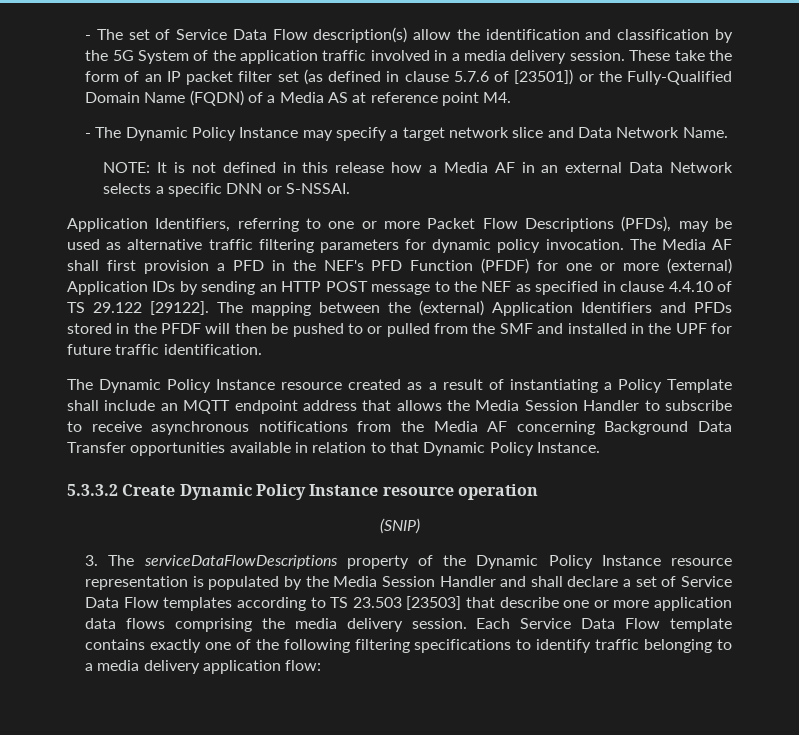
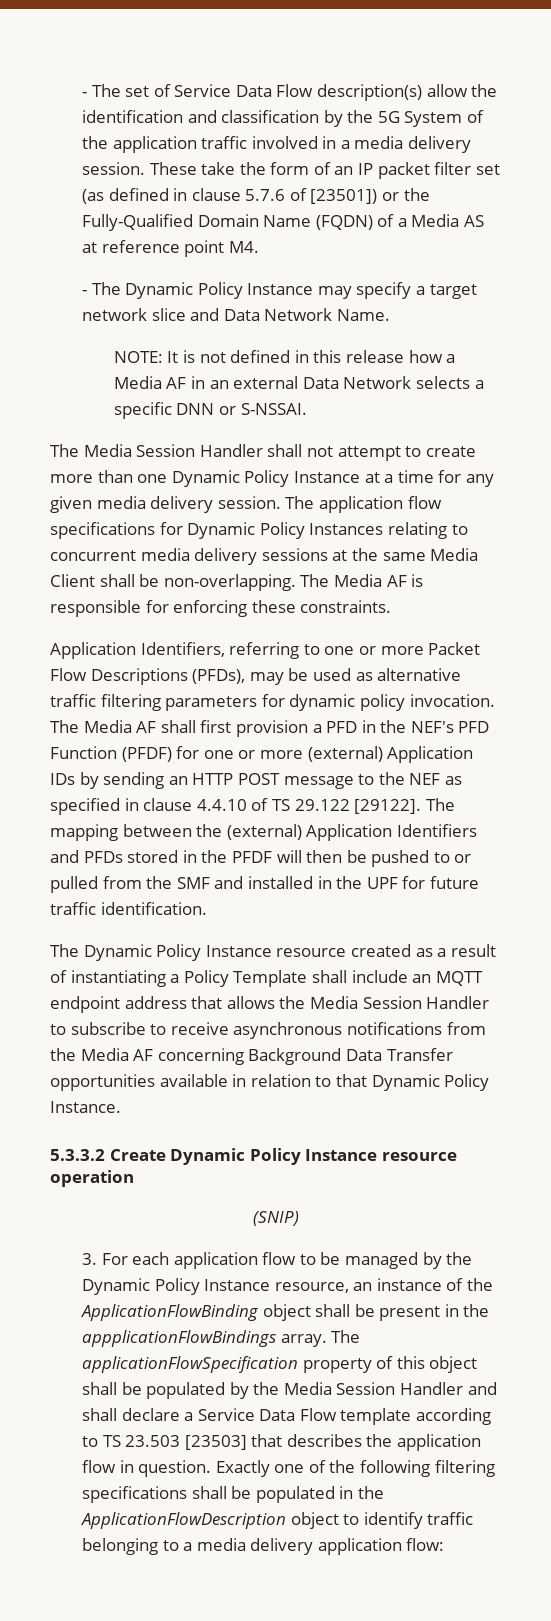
(350, 188) none -> [50,444,476,461] [50,470,494,487] [50,496,442,513] [50,522,468,539] [50,548,479,565] [50,574,424,591] [50,600,392,617] // The Media Session Handler shall not attempt to create more than one Dynamic Policy Instance at a time for any given media delivery session. The application flow specifications for Dynamic Policy Instances relating to concurrent media delivery sessions at the same Media Client shall be non-overlapping. The Media AF is responsible for enforcing these constraints.
[108,555,732,569] [85,576,204,590] The serviceDataFlowDescriptions property of the Dynamic Policy Instance resource representation is -> [101,1252,473,1269] [81,1278,494,1295] [80,1304,490,1321] [81,1330,361,1347] [81,1356,478,1373] [81,1382,142,1395] For each application flow to be managed by the Dynamic Policy Instance resource, an instance of the ApplicationFlowBinding object shall be present in the appplicationFlowBindings array. The applicationFlowSpecification property of this object shall be
[635,576,732,587] [85,597,233,611] set of Service Data Flow templates -> [197,1408,412,1425] Service Data Flow template
[499,597,732,611] [85,618,733,632] [85,639,202,653] describe one or more application data flows comprising the media delivery session. Each Service Data Flow template contains exactly -> [286,1434,482,1451] [81,1460,270,1477] describes the application flow in question. Exactly
(512, 646) none -> [191,1486,384,1503] [80,1512,339,1529] shall be populated in the ApplicationFlowDescription object

